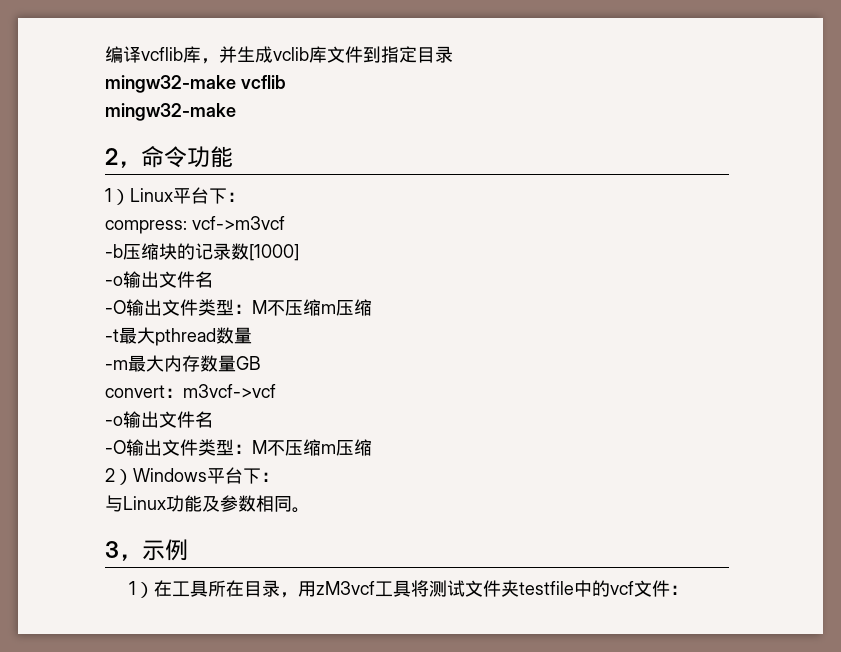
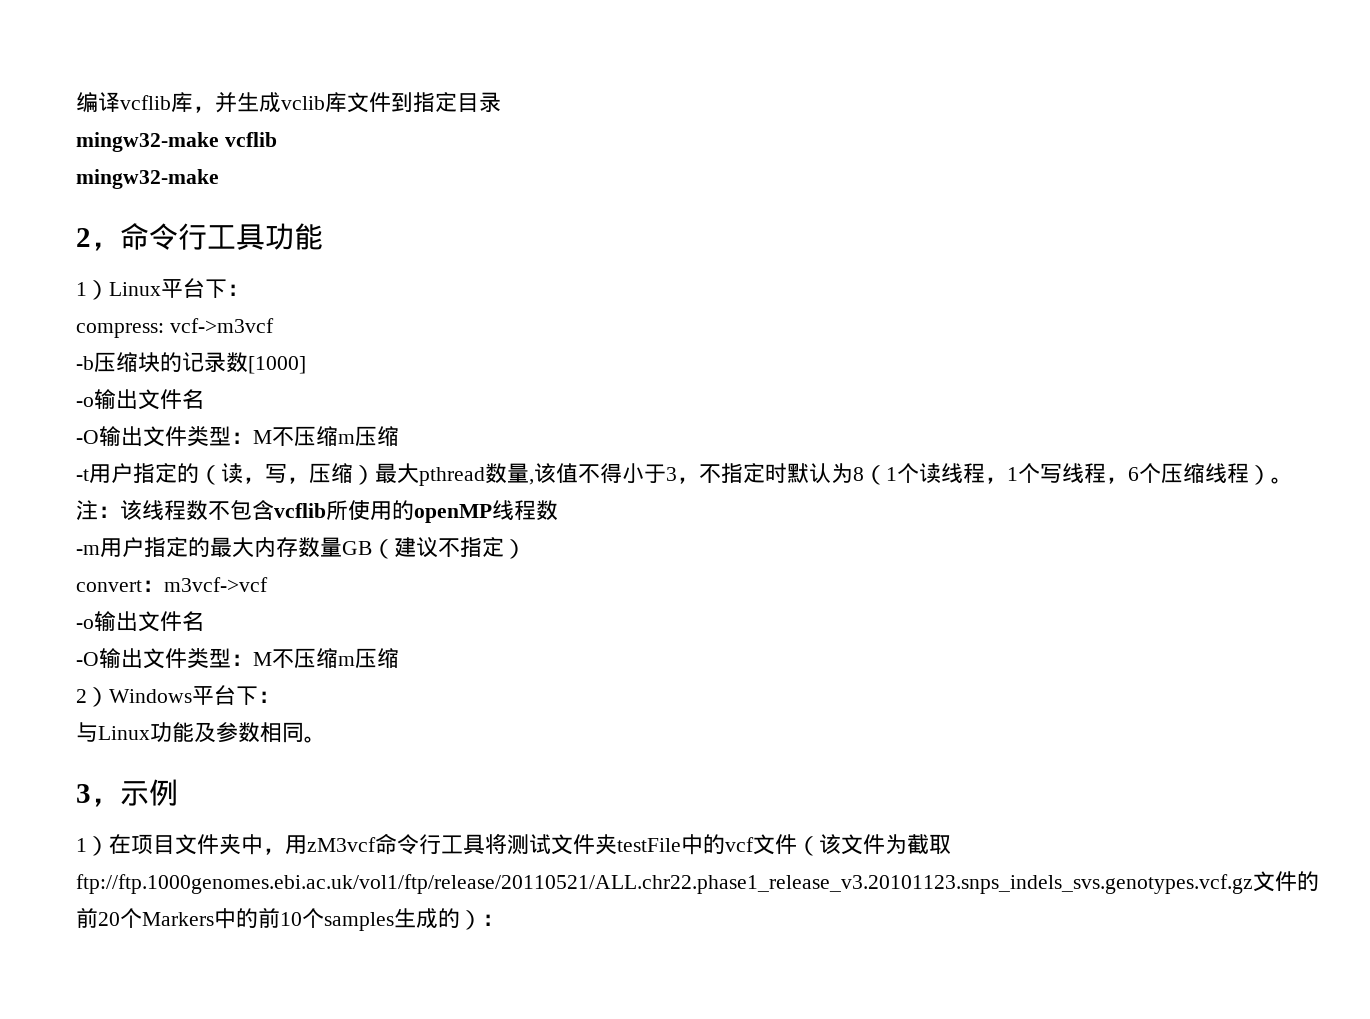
(187, 157) none -> [178,223,265,250] 行工具
[119,327,252,346] 最大pthread数量 -> [89,463,1293,486] [76,500,558,523] 用户指定的（读，写，压缩）最大pthread数量,该值不得小于3，不指定时默认为8（1个读线程，1个写线程，6个压缩线程）。注：该线程数不包含vcflib所使用的openMP线程数
(128, 365) none -> [100,537,210,557] 用户指定的
(260, 363) none -> [372,537,526,559] （建议不指定）
[171,580,280,597] 工具所在目录 -> [131,834,263,855] 项目文件夹中
(375, 588) none -> [375,833,441,855] 命令行
[518,581,574,595] testfile -> [617,838,681,852] testFile
(670, 588) none -> [797,834,951,856] [76,871,1319,894] [76,907,482,931] （该文件为截取ftp://ftp.1000genomes.ebi.ac.uk/vol1/ftp/release/20110521/ALL.chr22.phase1_release_v3.20101123.snps_indels_svs.genotypes.vcf.gz文件的前20个Markers中的前10个samples生成的）

